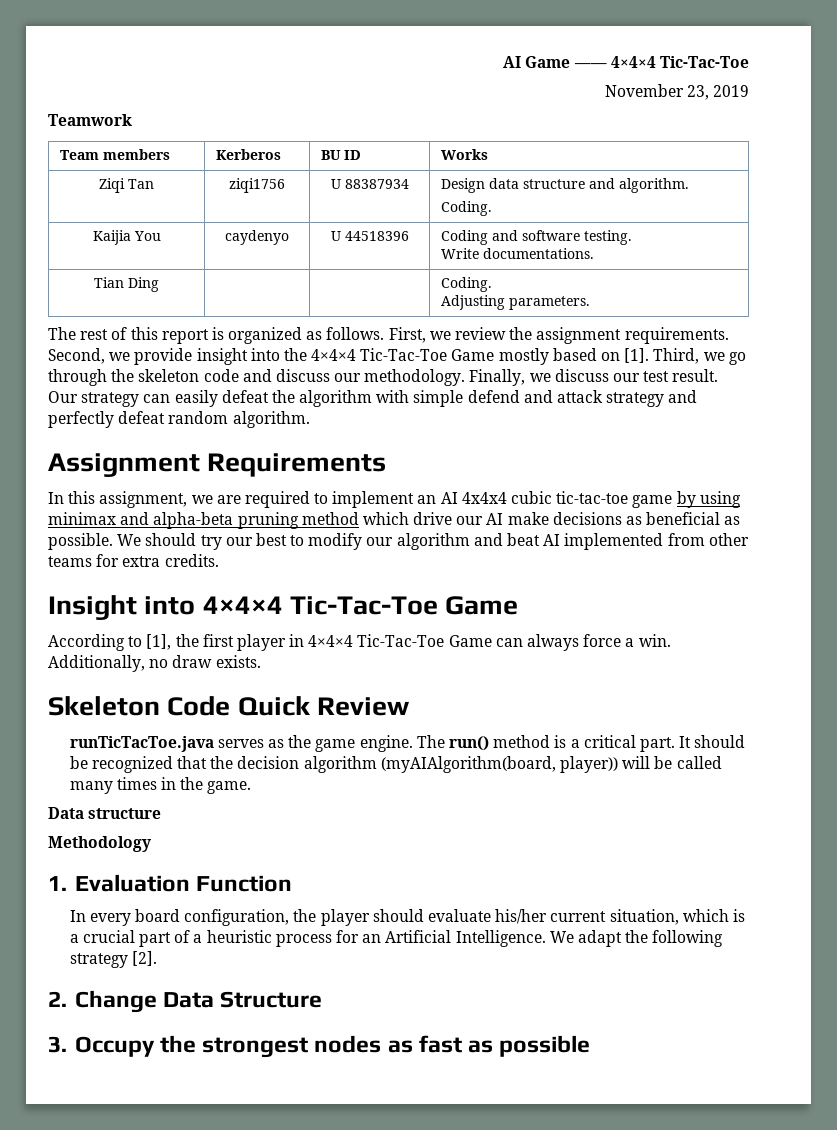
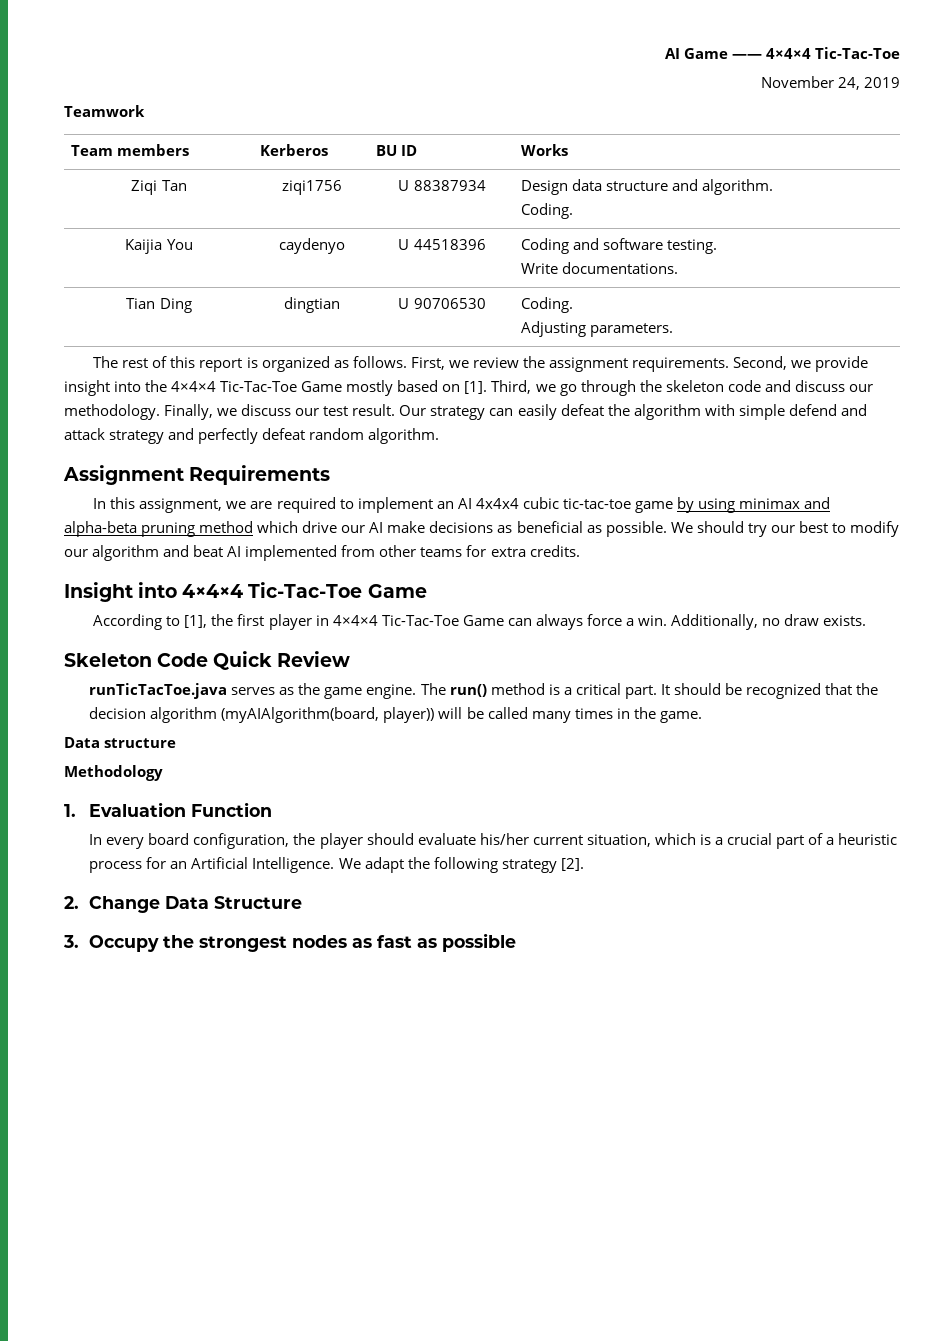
[686,85,709,100] 23, -> [837,77,860,90] 24,
(159, 284) | -> [283,297,340,313] [398,298,486,309] dingtian | U 90706530

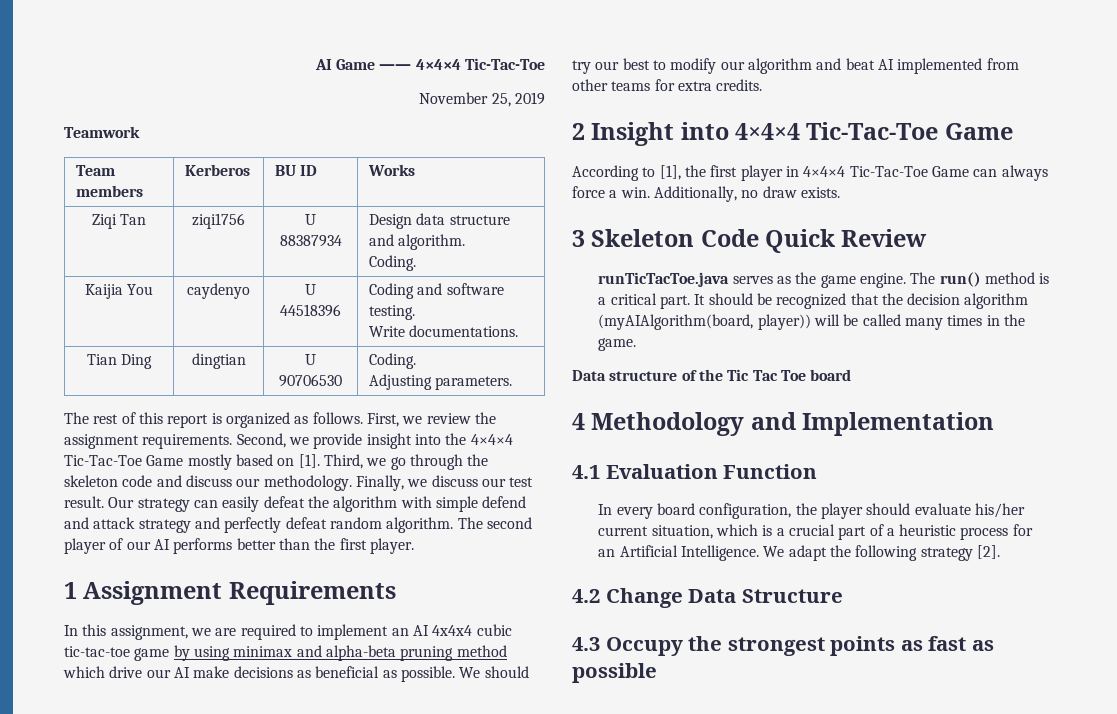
[837,77,860,90] 24, -> [491,93,511,107] 25,
(440, 436) // -> [457,517,532,529] [64,538,414,554] [64,582,77,599] The second player of our AI performs better than the first player. // 1
(580, 551) none -> [572,123,585,140] 2
(867, 620) none -> [572,230,585,247] 3
[64,765,163,781] [64,804,76,817] // Methodology // 1. -> [681,369,852,381] [572,412,995,436] [572,465,600,479] of the Tic Tac Toe board // 4 Methodology and Implementation // 4.1
[64,896,79,909] 2. -> [572,589,600,603] 4.2
[63,935,79,948] 3. -> [572,637,600,651] 4.3
[292,935,348,948] nodes -> [830,636,896,656] points

